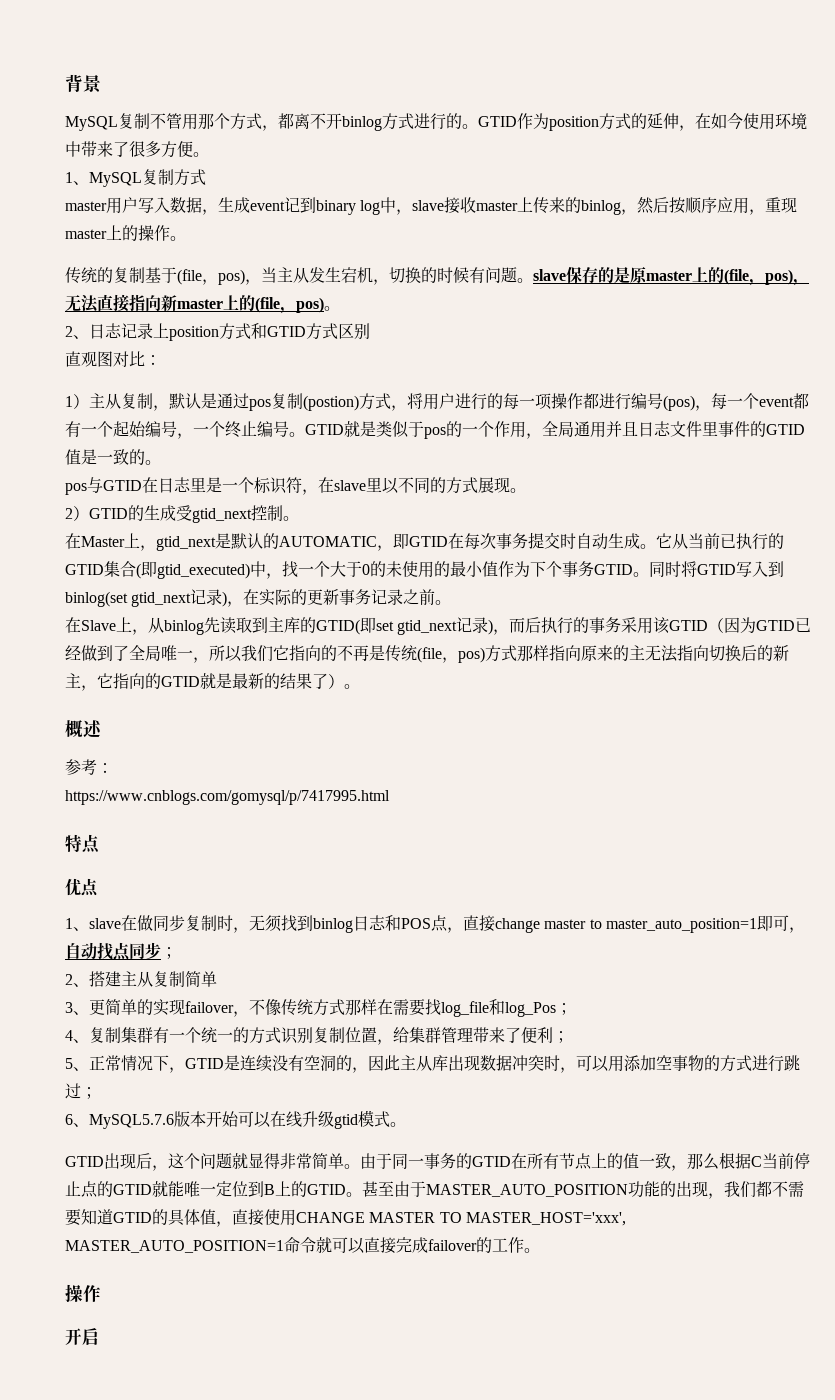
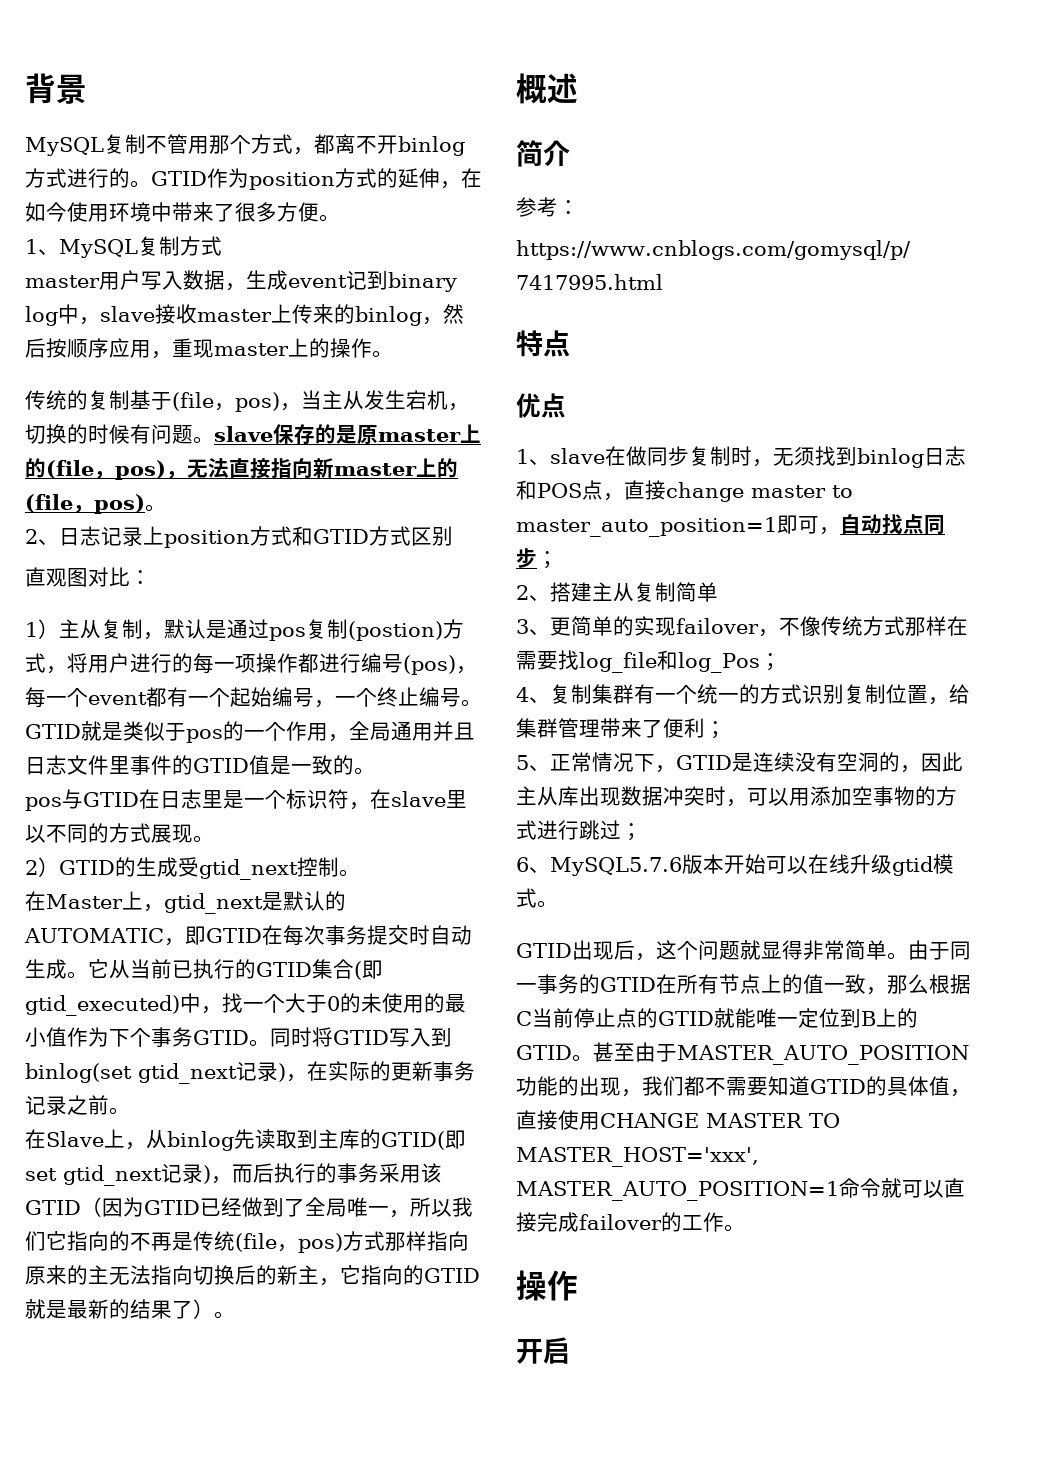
(102, 729) none -> [516,140,570,167] // 简介

